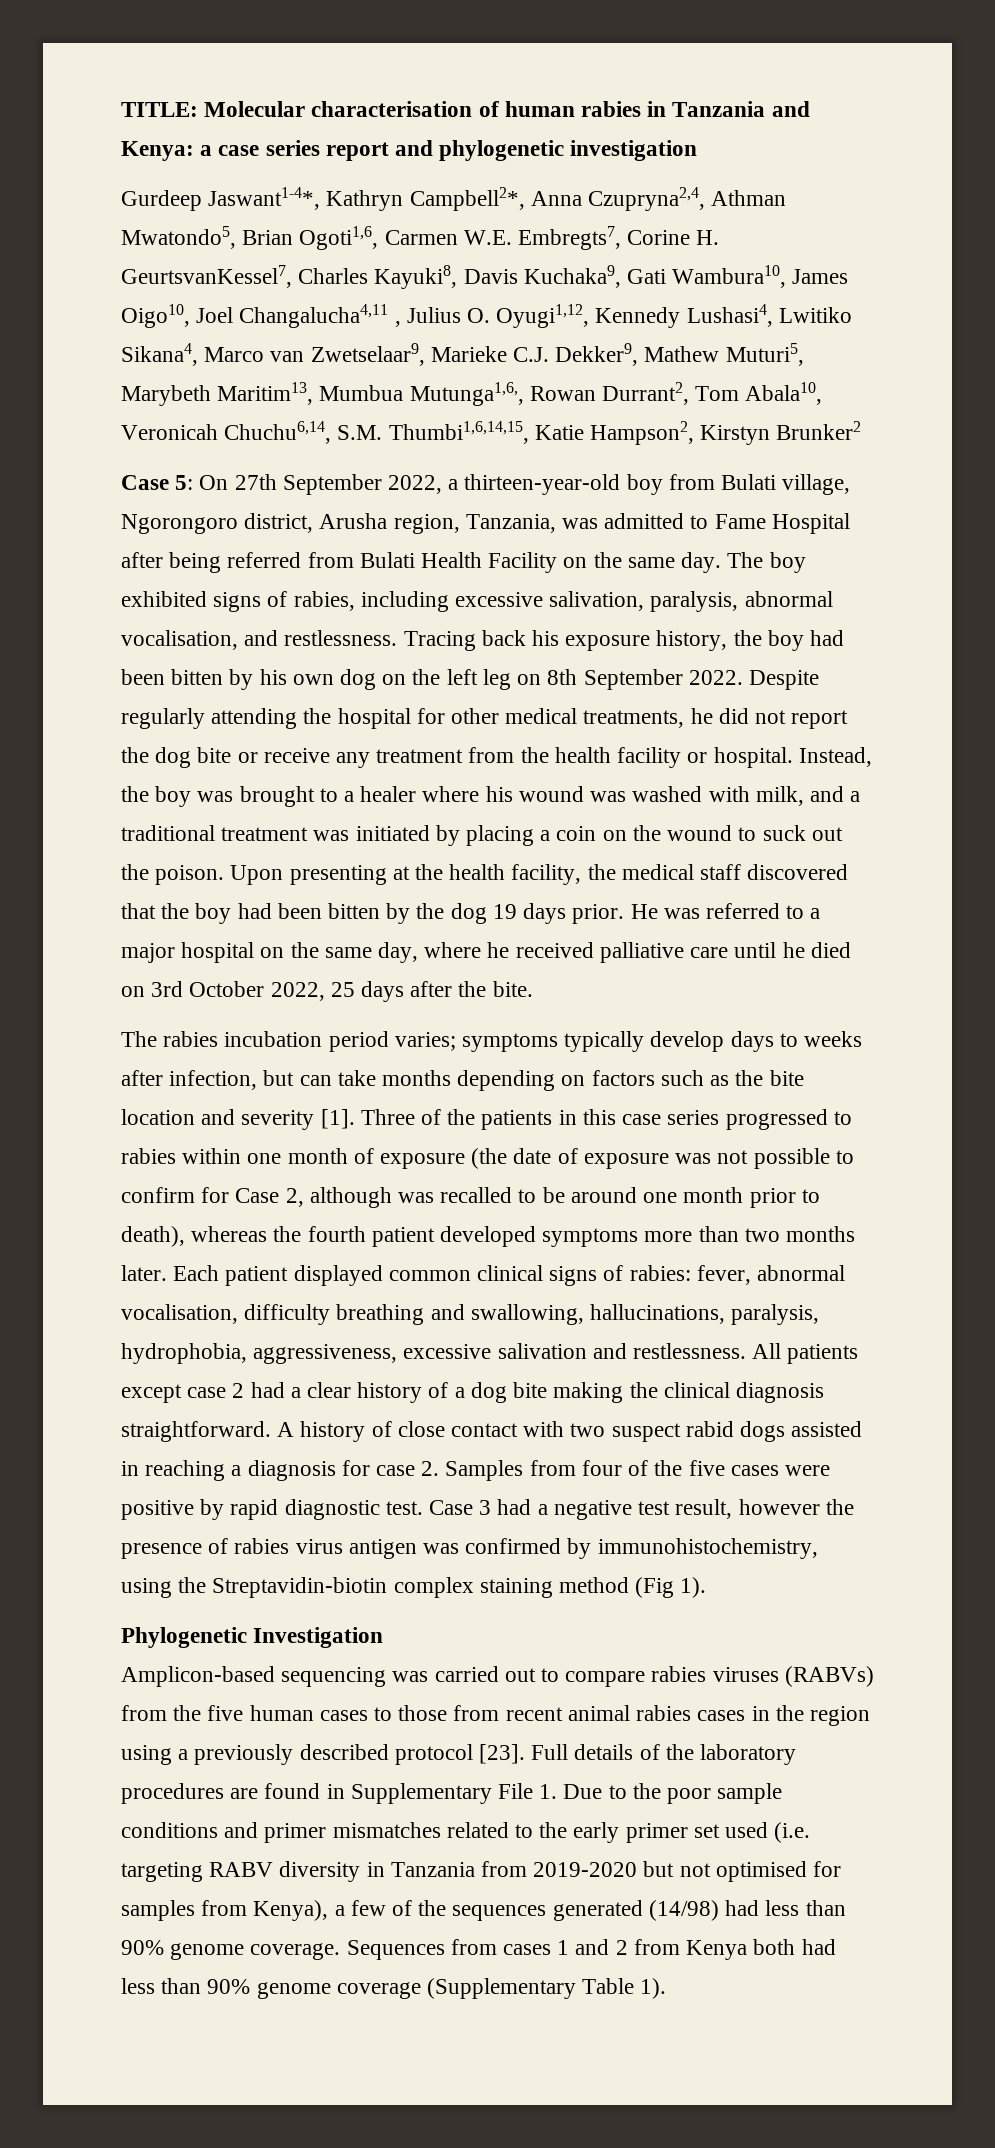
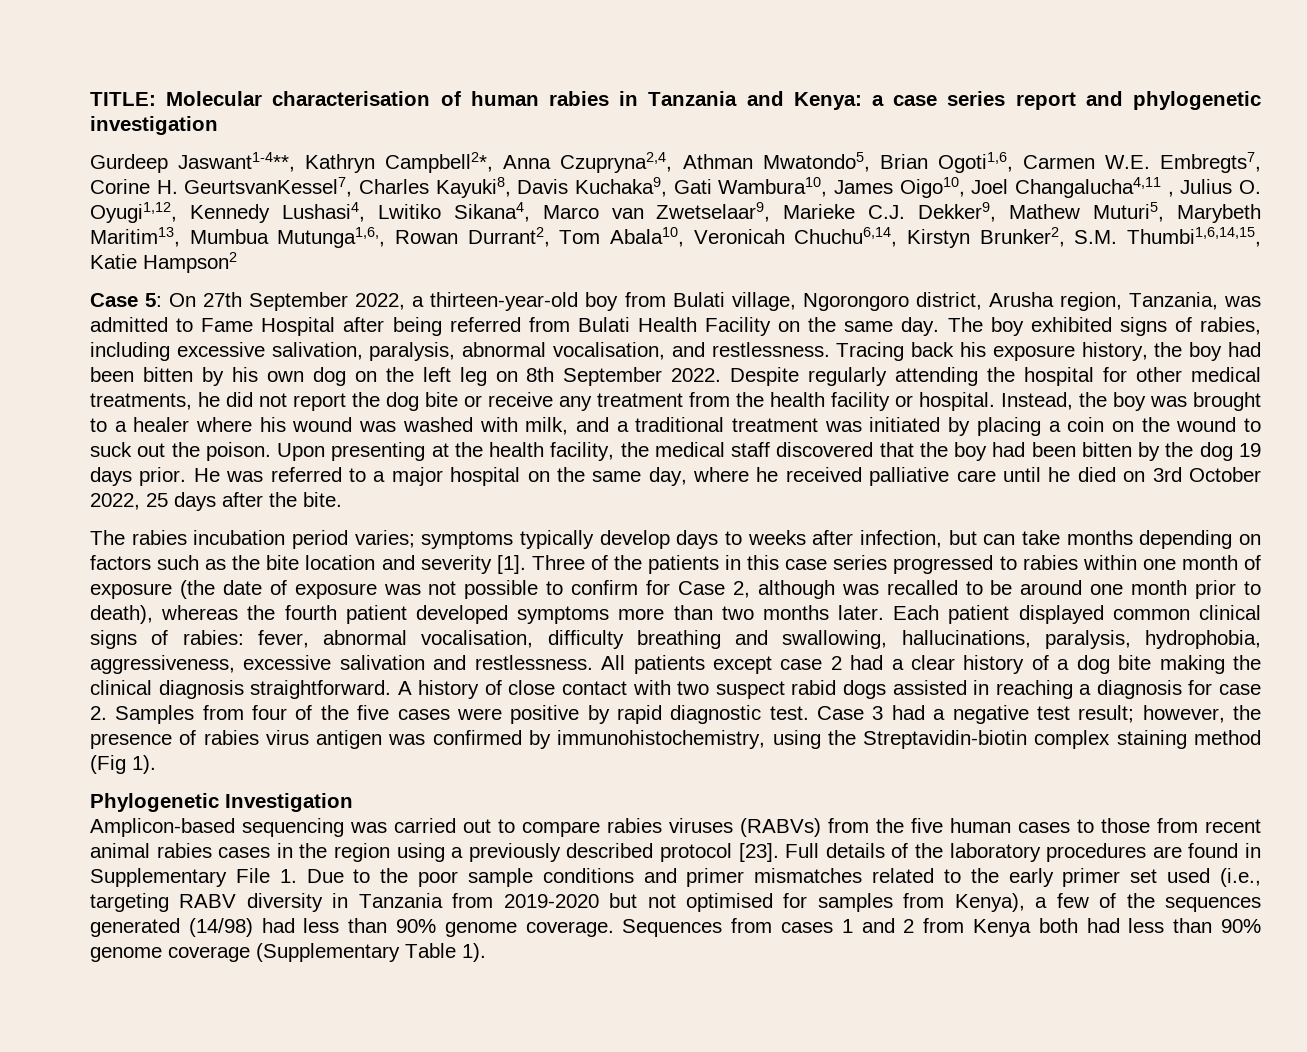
[208,187,321,210] Jaswant1-4*, -> [178,152,296,172] Jaswant1-4**,
(332, 432) none -> [907,227,1065,248] Kirstyn Brunker2,
[590,421,862,445] Hampson2, Kirstyn Brunker2 -> [143,252,237,273] Hampson2
[675,1499,820,1519] result, however -> [1078,705,1225,723] result; however,
[774,1822,811,1843] (i.e. -> [1220,868,1262,887] (i.e.,

